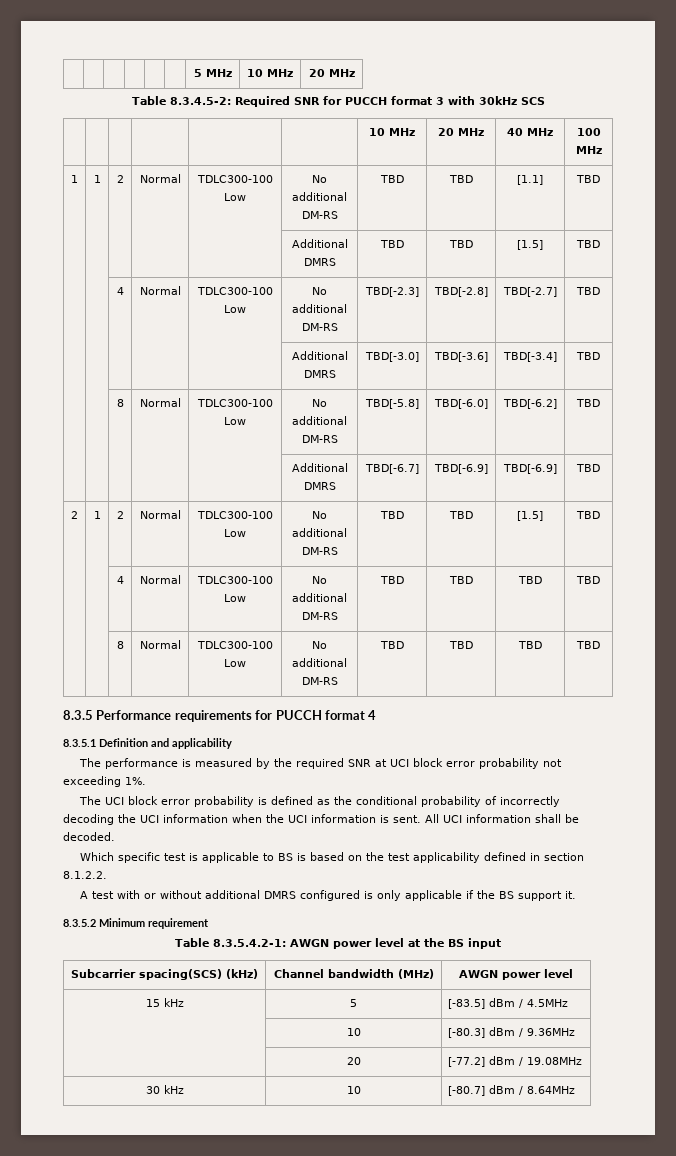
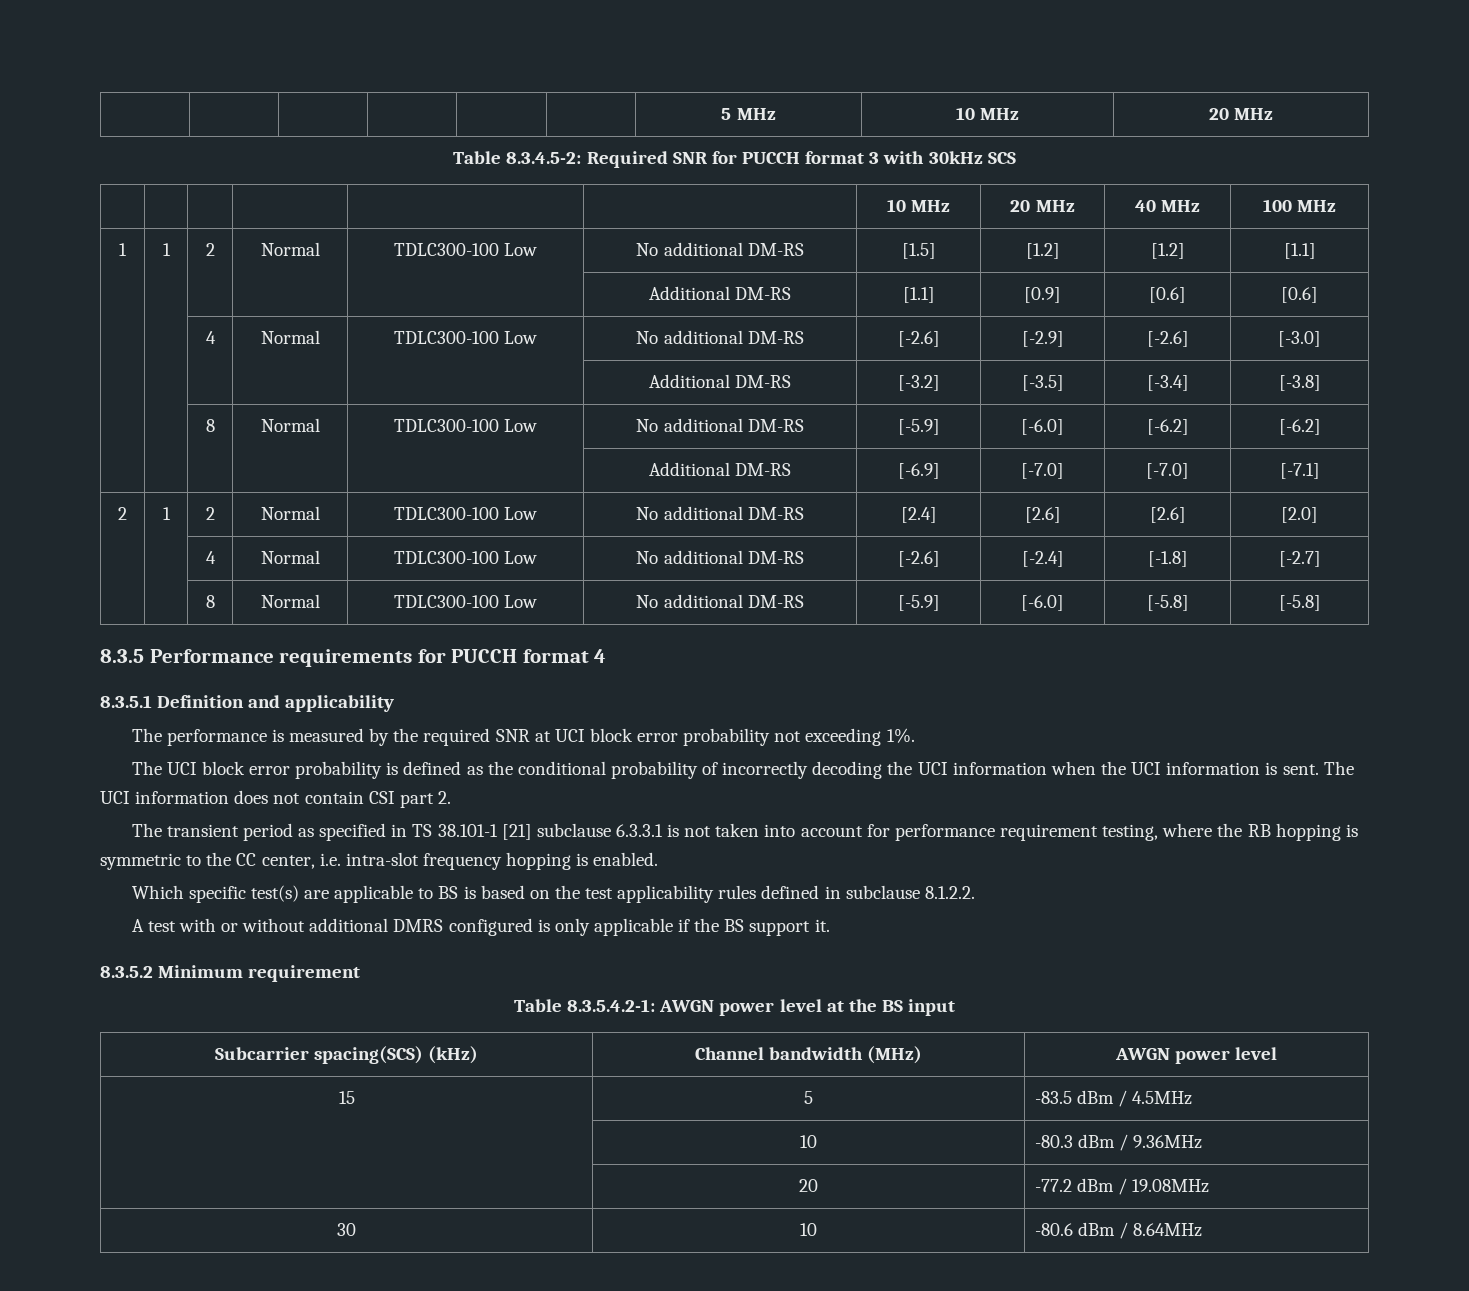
[379,175,404,183] [448,175,473,183] [517,175,543,185] [576,175,600,183] [291,239,348,248] [303,258,336,266] [379,240,404,248] [448,240,473,248] [517,240,543,250] [576,240,600,248] [116,287,124,295] [139,286,181,295] [196,287,273,295] [224,305,246,313] [312,287,327,295] [292,304,347,313] [301,323,338,331] [364,287,419,297] [433,287,488,297] [502,287,557,297] [576,287,600,295] [291,351,348,360] [303,370,336,378] [364,352,419,362] [433,352,488,362] [502,352,557,362] [576,352,600,360] [116,399,124,407] [139,398,181,407] [196,399,273,407] [224,417,246,425] [312,399,327,407] [292,416,347,425] [301,435,338,443] [364,399,419,409] [433,399,488,409] [502,399,557,409] [576,399,600,407] [291,463,348,472] [303,482,336,490] [364,464,419,474] [433,464,488,474] [502,464,557,474] [576,464,600,472] TBD | TBD | [1.1] | TBD // | | | | | Additional DMRS | TBD | TBD | [1.5] | TBD // | | 4 | Normal | TDLC300-100 Low | No additional DM-RS | TBD[-2.3] | TBD[-2.8] | TBD[-2.7] | TBD // | | | | | Additional DMRS | TBD[-3.0] | TBD[-3.6] | TBD[-3.4] | TBD // | | 8 | Normal | TDLC300-100 Low | No additional DM-RS | TBD[-5.8] | TBD[-6.0] | TBD[-6.2] | TBD // | | | | | Additional DMRS | TBD[-6.7] | TBD[-6.9] | TBD[-6.9] | TBD -> [901,243,936,259] [1025,243,1060,259] [1150,243,1185,259] [1283,243,1316,259] [648,286,792,300] [902,287,935,303] [1024,287,1061,303] [1149,287,1186,303] [1281,287,1318,303] [205,331,216,344] [260,330,320,344] [393,331,538,344] [636,330,804,344] [897,331,940,347] [1021,331,1064,347] [1146,331,1189,347] [1278,331,1321,347] [648,374,792,388] [897,375,940,391] [1021,375,1064,391] [1146,375,1189,391] [1278,375,1321,391] [205,419,215,432] [260,418,320,432] [393,419,538,432] [636,418,804,432] [897,419,940,435] [1021,419,1064,435] [1146,419,1189,435] [1278,419,1321,435] [648,462,792,476] [897,463,940,479] [1021,463,1064,479] [1146,463,1189,479] [1279,463,1320,479] [1.5] | [1.2] | [1.2] | [1.1] // | | | | | Additional DM-RS | [1.1] | [0.9] | [0.6] | [0.6] // | | 4 | Normal | TDLC300-100 Low | No additional DM-RS | [-2.6] | [-2.9] | [-2.6] | [-3.0] // | | | | | Additional DM-RS | [-3.2] | [-3.5] | [-3.4] | [-3.8] // | | 8 | Normal | TDLC300-100 Low | No additional DM-RS | [-5.9] | [-6.0] | [-6.2] | [-6.2] // | | | | | Additional DM-RS | [-6.9] | [-7.0] | [-7.0] | [-7.1]
[379,511,404,519] [448,511,473,519] [517,511,543,521] [576,511,600,519] [116,576,124,584] [139,575,181,584] [196,576,273,584] [224,594,246,602] [312,576,327,584] [292,593,347,602] [301,612,338,620] [379,576,404,584] [448,576,473,584] [517,576,542,584] [576,576,600,584] [116,641,124,649] [139,640,181,649] [196,641,273,649] [224,659,246,667] [312,641,327,649] [292,658,347,667] [301,677,338,685] [379,641,404,649] [448,641,473,649] [517,641,542,649] [576,641,600,649] TBD | TBD | [1.5] | TBD // | | 4 | Normal | TDLC300-100 Low | No additional DM-RS | TBD | TBD | TBD | TBD // | | 8 | Normal | TDLC300-100 Low | No additional DM-RS | TBD | TBD | TBD | TBD -> [900,507,937,523] [1024,507,1061,523] [1149,507,1186,523] [1281,507,1318,523] [205,551,216,564] [260,550,320,564] [393,551,538,564] [636,550,804,564] [897,551,940,567] [1021,551,1064,567] [1147,551,1188,567] [1278,551,1321,567] [205,595,215,608] [260,594,320,608] [393,595,538,608] [636,594,804,608] [897,595,940,611] [1021,595,1064,611] [1146,595,1189,611] [1278,595,1321,611] [2.4] | [2.6] | [2.6] | [2.0] // | | 4 | Normal | TDLC300-100 Low | No additional DM-RS | [-2.6] | [-2.4] | [-1.8] | [-2.7] // | | 8 | Normal | TDLC300-100 Low | No additional DM-RS | [-5.9] | [-6.0] | [-5.8] | [-5.8]
[425,814,579,823] [63,832,115,841] All UCI information shall be decoded. -> [1323,761,1354,775] [100,790,451,808] [131,823,1358,841] [100,852,659,870] The UCI information does not contain CSI part 2. // The transient period as specified in TS 38.101-1 [21] subclause 6.3.3.1 is not taken into account for performance requirement testing, where the RB hopping is symmetric to the CC center, i.e. intra-slot frequency hopping is enabled.
[164,853,199,861] test is -> [250,885,330,902] test(s) are
(481, 857) none -> [718,885,757,899] rules
[544,853,585,861] section -> [845,885,920,899] subclause
[163,998,184,1007] kHz -> (355, 1097) none
[448,999,486,1009] [-83.5] -> [1034,1091,1072,1104] -83.5
[448,1028,486,1038] [-80.3] -> [1034,1135,1073,1148] -80.3
[448,1057,486,1067] [-77.2] -> [1034,1179,1072,1192] -77.2
[163,1085,184,1094] [346,1086,361,1094] [448,1086,486,1096] kHz | 10 | [-80.7] -> [800,1223,817,1236] [1034,1223,1073,1236] | 10 | -80.6

